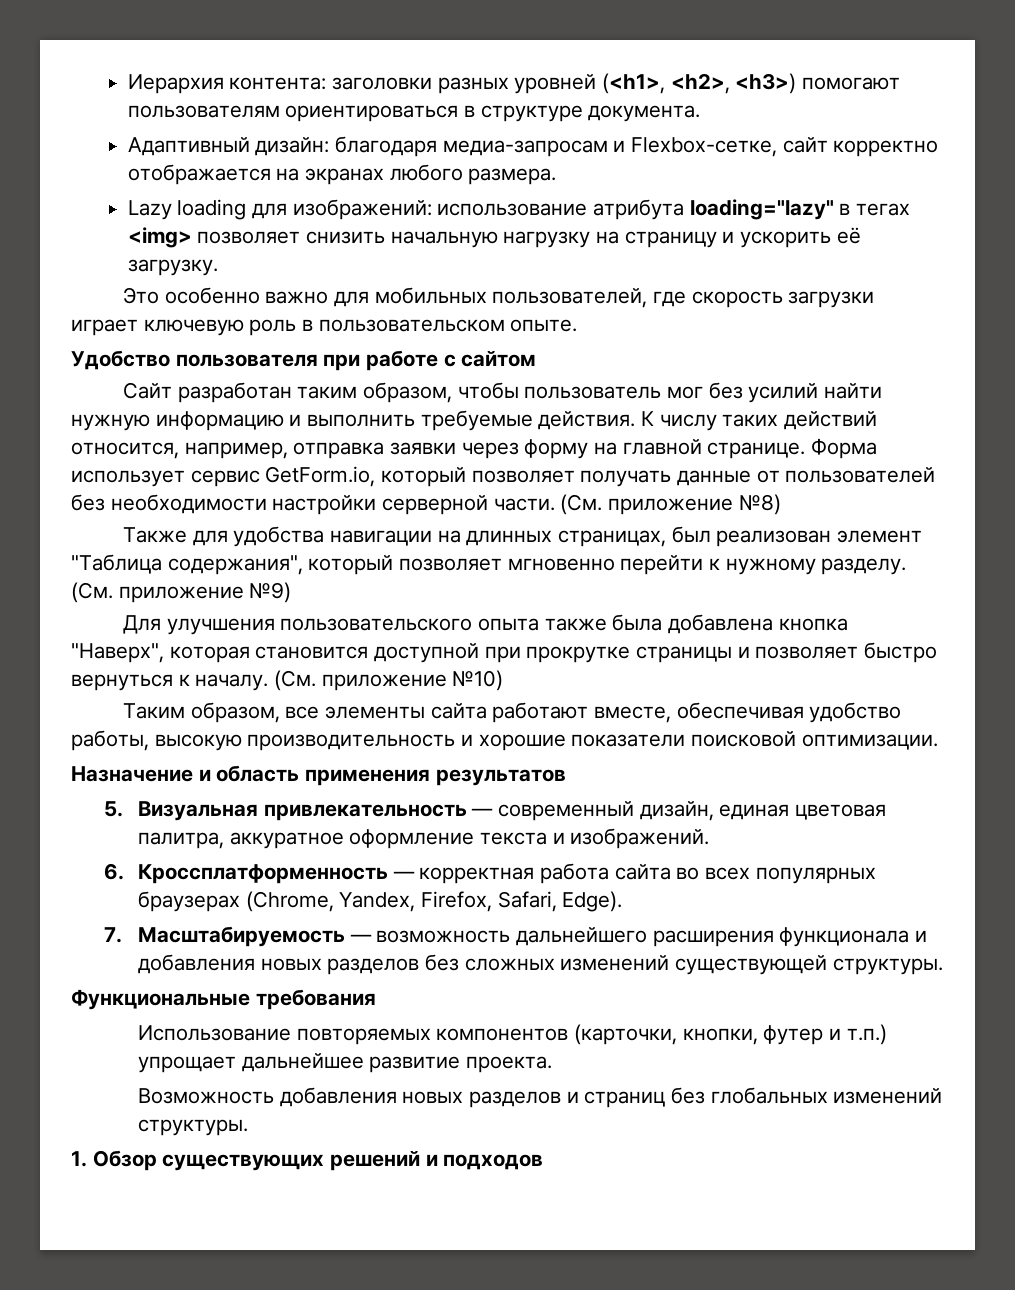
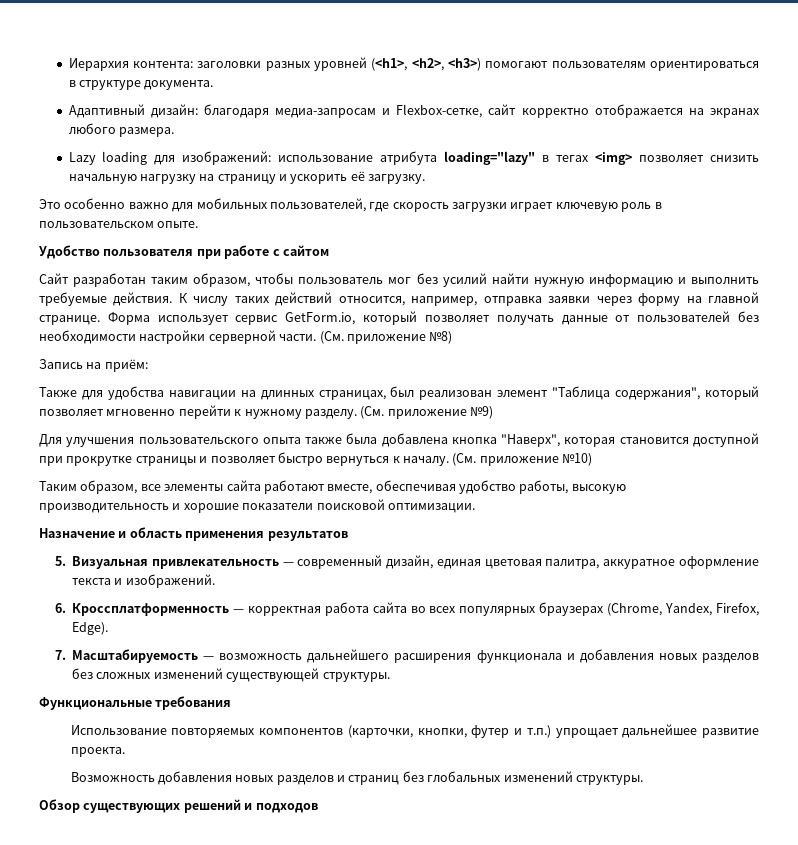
(781, 504) none -> [39,359,148,372] // Запись на приём:
[497,891,557,912] Safari, -> (759, 609) none
[71,1151,87,1167] 1. -> (643, 780) none

